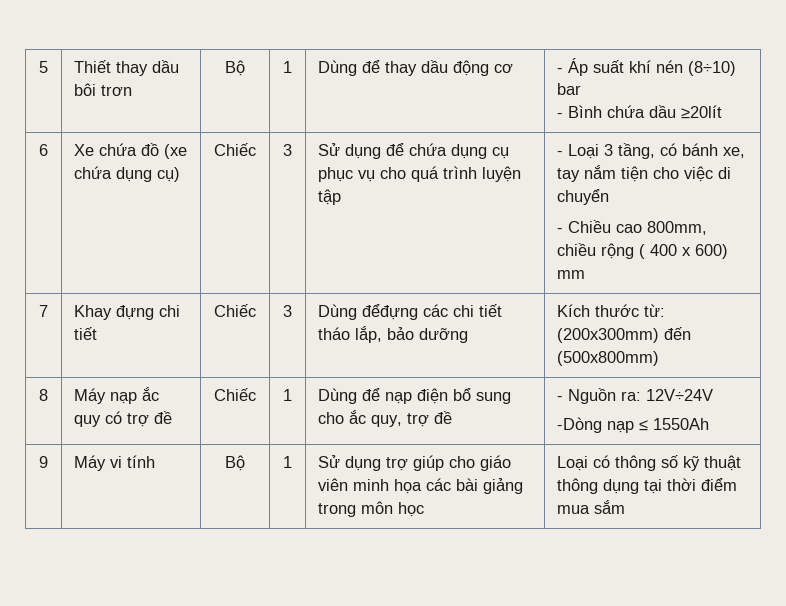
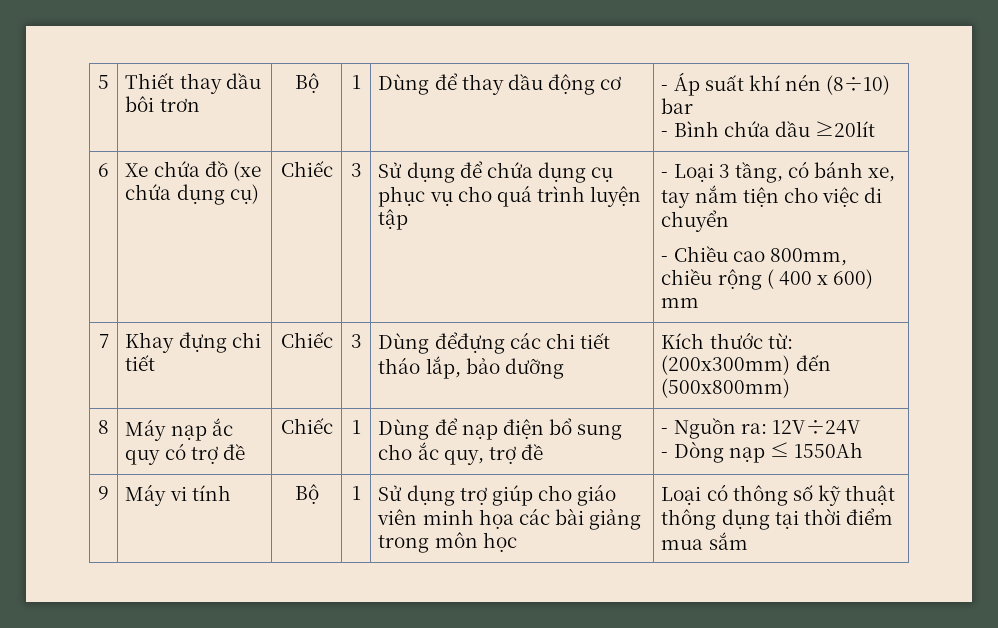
[557,417,603,433] -Dòng -> [661,441,724,463] - Dòng

